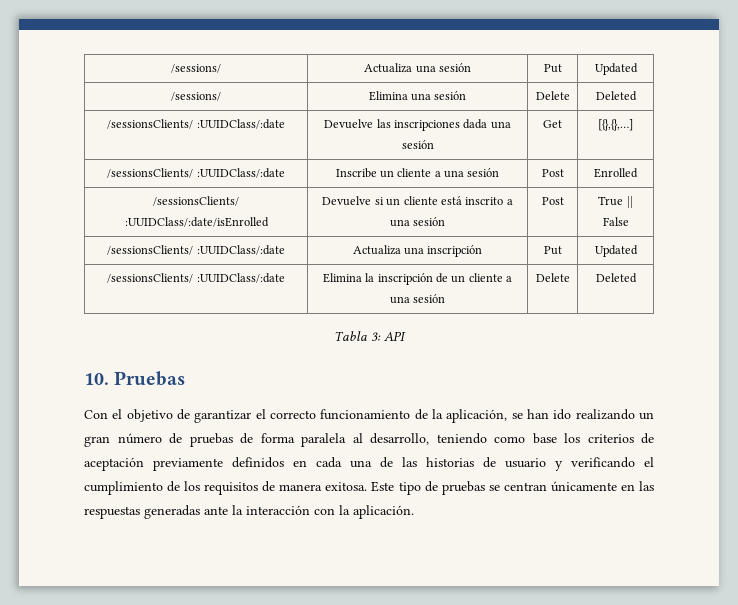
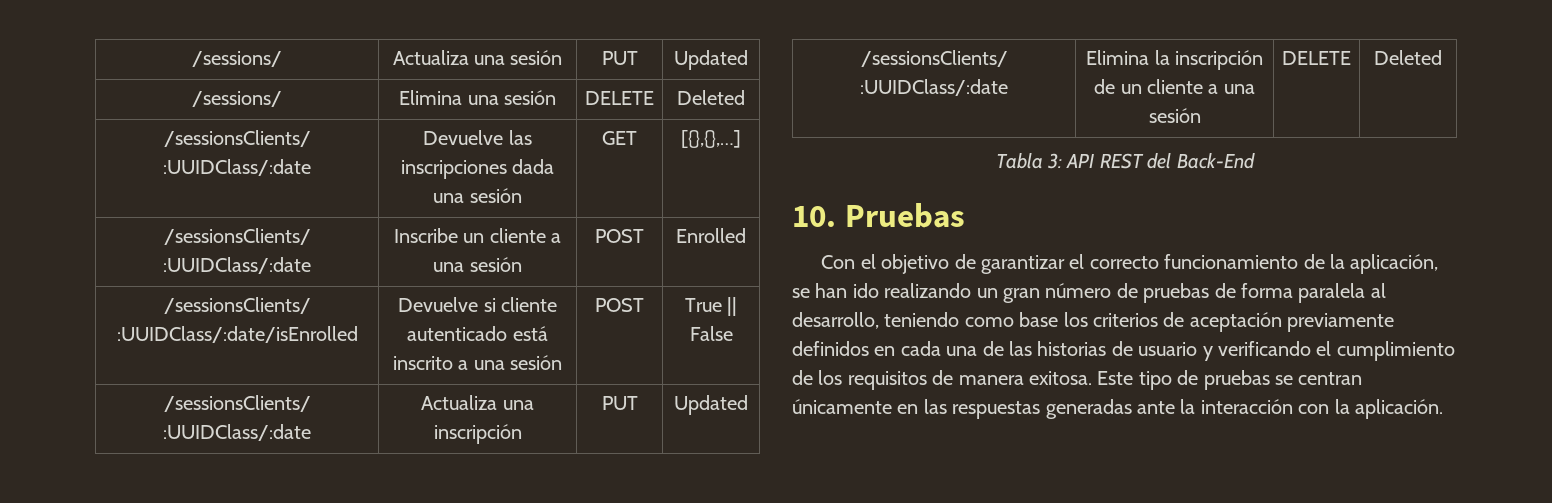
[543,64,562,73] Put -> [601,51,638,65] PUT
[535,91,570,100] Delete -> [585,91,654,105] DELETE
[543,120,562,128] Get -> [602,131,637,145] GET
[541,169,564,177] Post -> [595,229,644,243] POST
[386,196,438,206] un cliente -> [500,297,557,312] [407,326,508,341] cliente autenticado
[541,197,564,205] Post -> [595,298,644,312] POST
[543,246,562,255] Put -> [601,396,638,410] PUT
[535,273,570,282] Delete -> [1282,51,1351,65] DELETE
(406, 336) none -> [1099,153,1255,169] REST del Back-End

